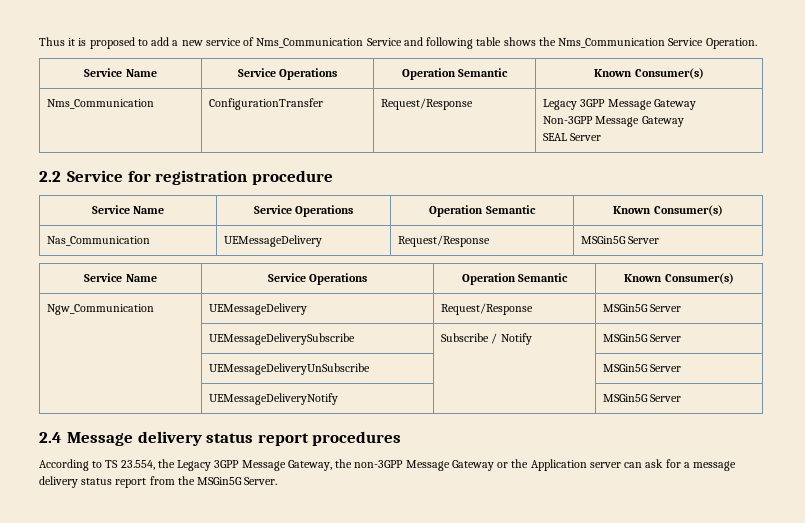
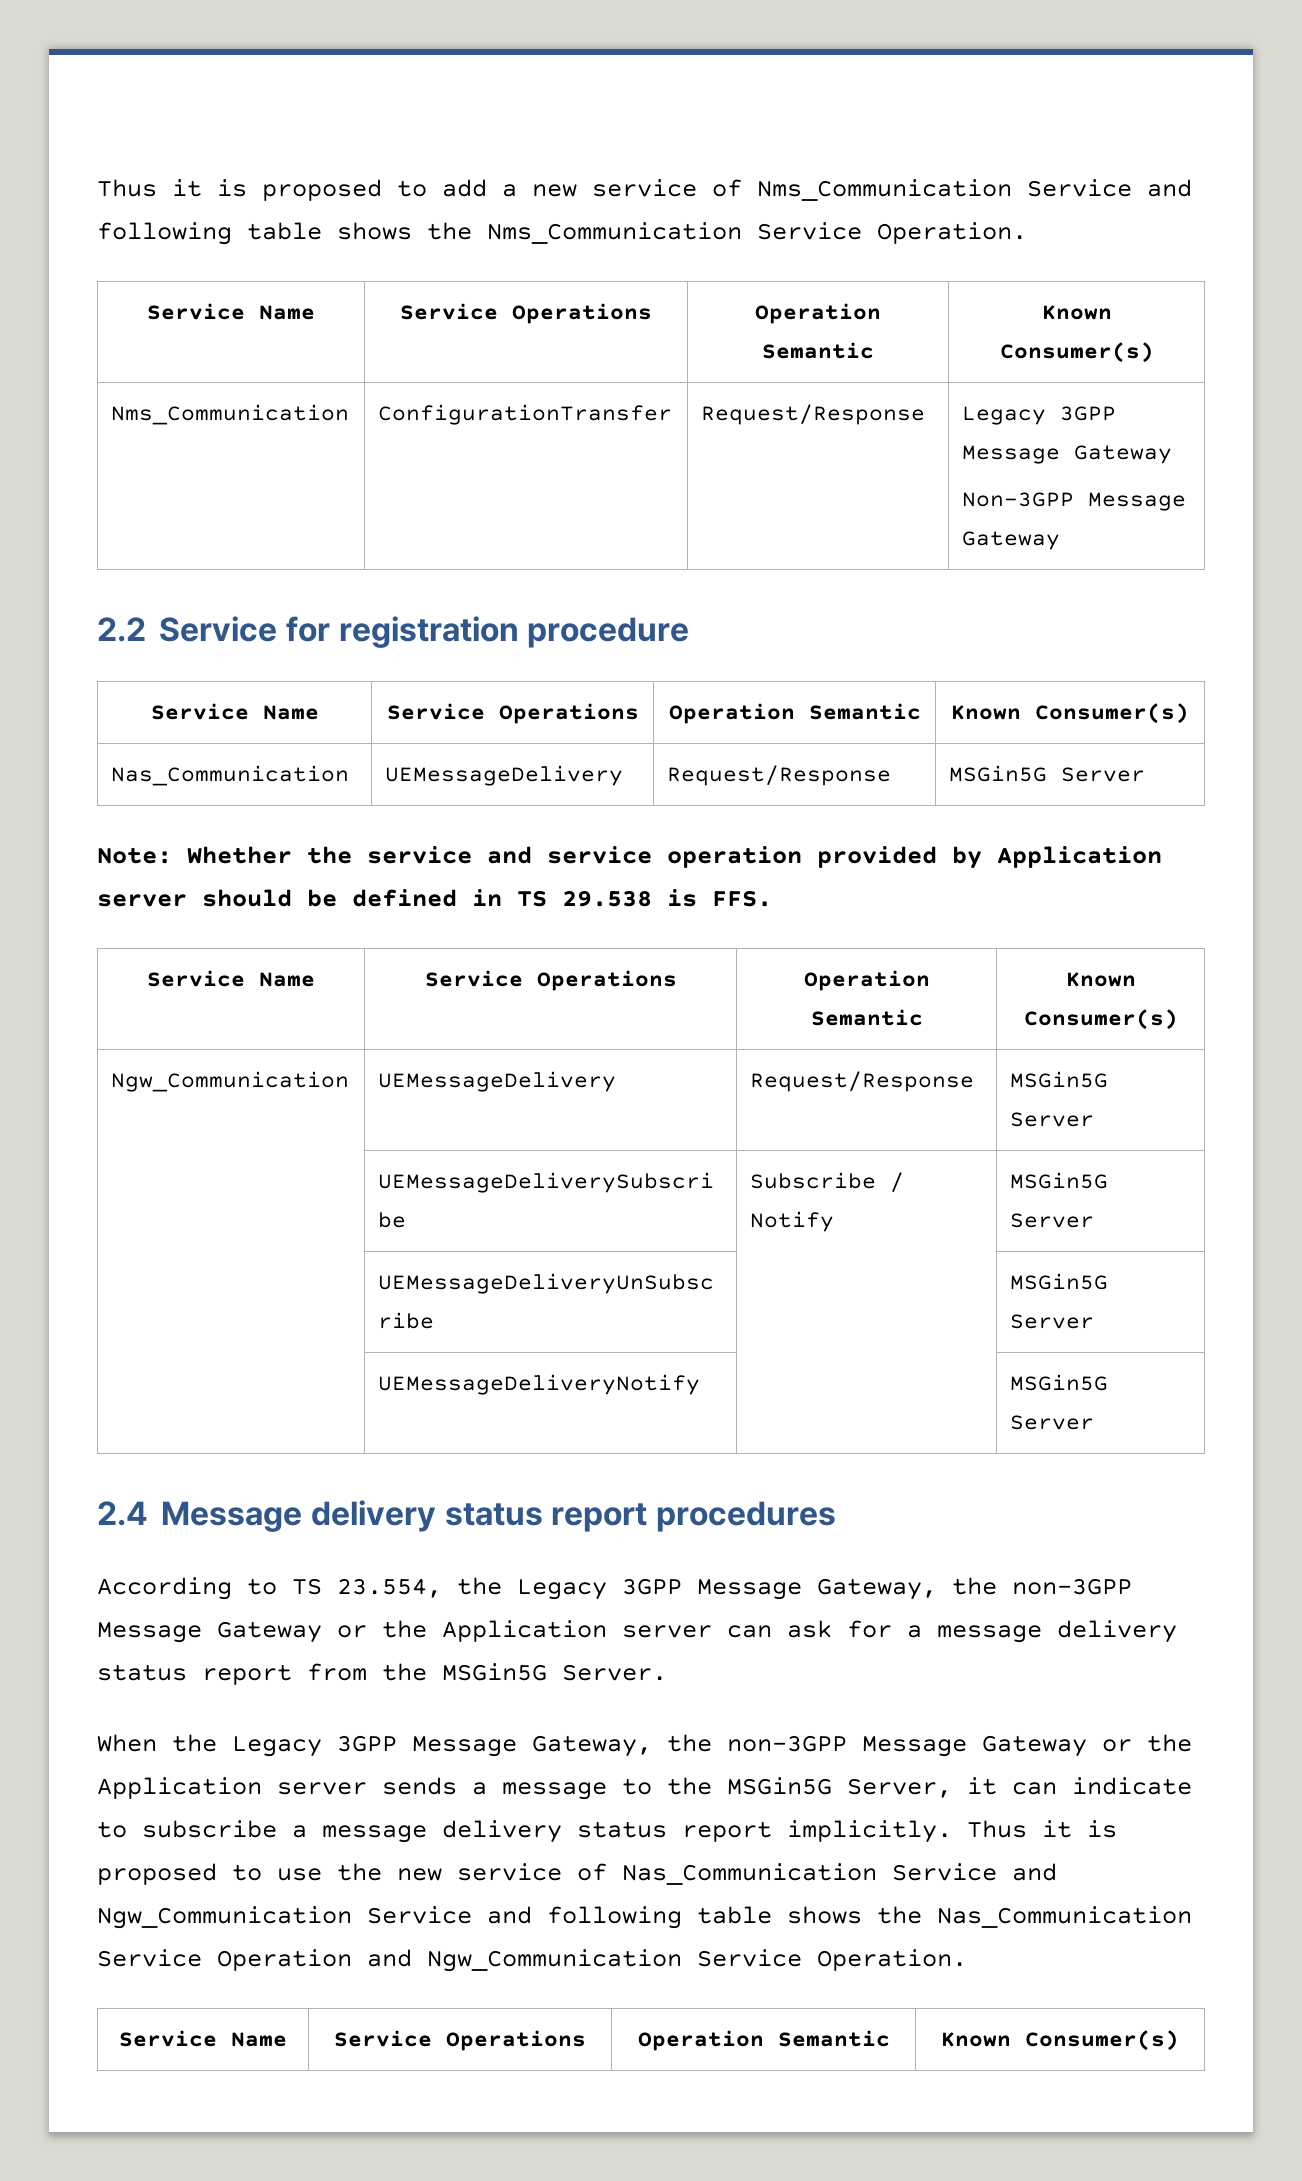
[543,133,602,141] // SEAL Server -> (1061, 540) none
(660, 240) none -> [97,846,1162,869] [97,889,772,907] // Note: Whether the service and service operation provided by Application server should be defined in TS 29.538 is FFS.
(278, 481) none -> [97,1734,1192,1757] [97,1777,1192,1800] [97,1820,1117,1843] [97,1863,1057,1885] [97,1906,1192,1929] [97,1949,967,1972] [119,2030,287,2047] [334,2030,586,2051] [637,2030,890,2051] [941,2030,1179,2051] // When the Legacy 3GPP Message Gateway, the non-3GPP Message Gateway or the Application server sends a message to the MSGin5G Server, it can indicate to subscribe a message delivery status report implicitly. Thus it is proposed to use the new service of Nas_Communication Service and Ngw_Communication Service and following table shows the Nas_Communication Service Operation and Ngw_Communication Service Operation. // Service Name | Service Operations | Operation Semantic | Known Consumer(s)

